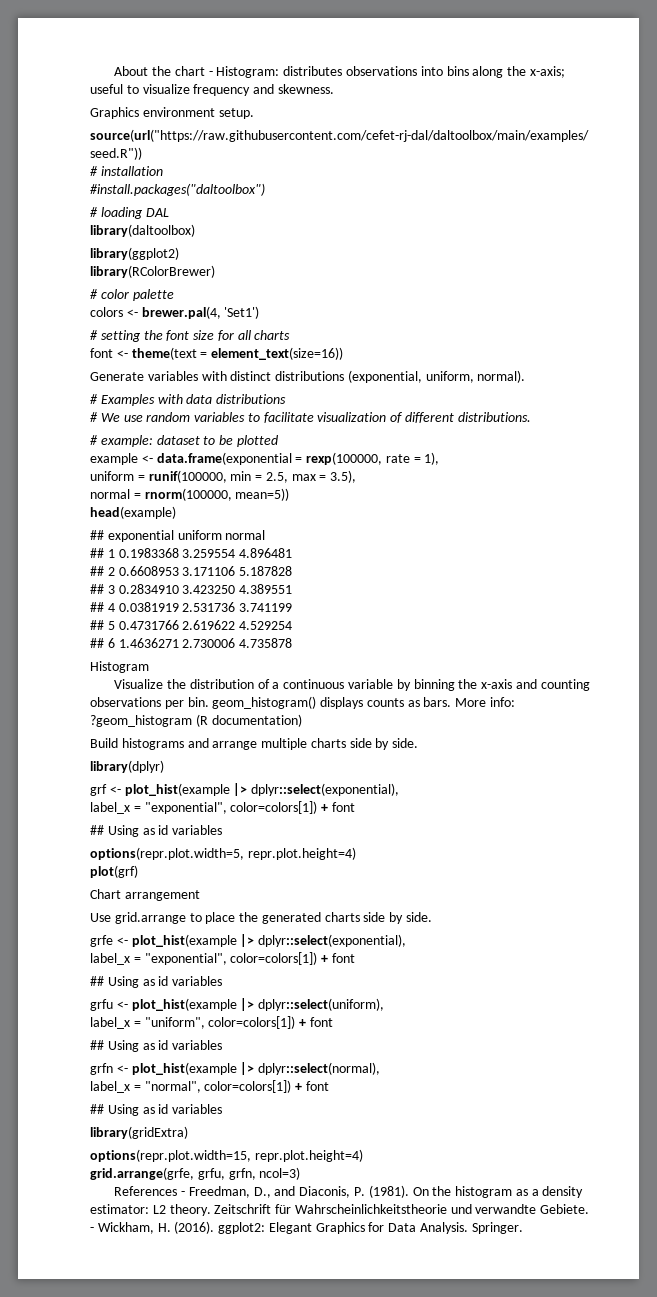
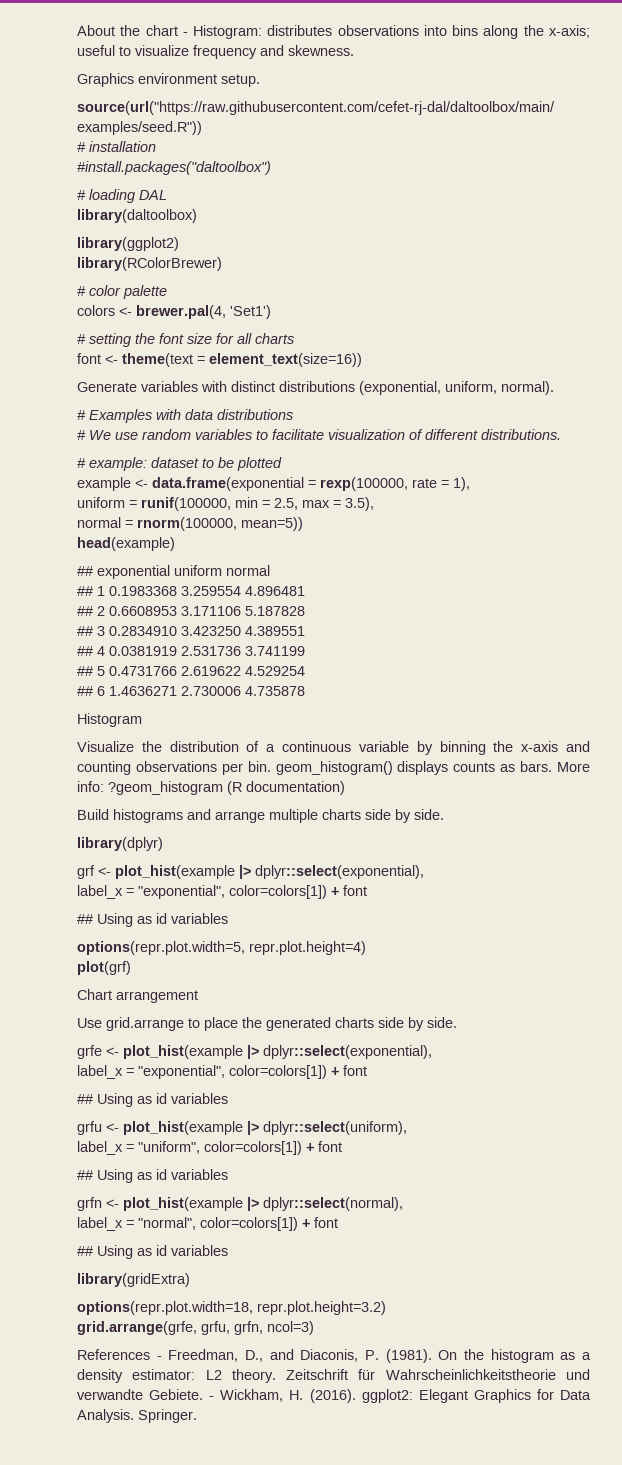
[90,1149,363,1162] options(repr.plot.width=15, repr.plot.height=4) -> [77,1301,386,1315] options(repr.plot.width=18, repr.plot.height=3.2)

